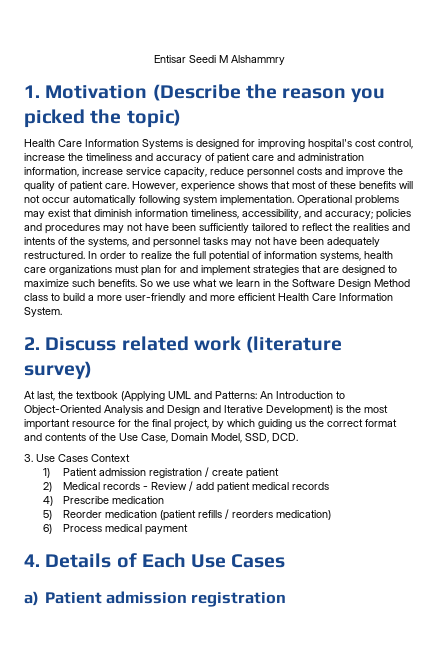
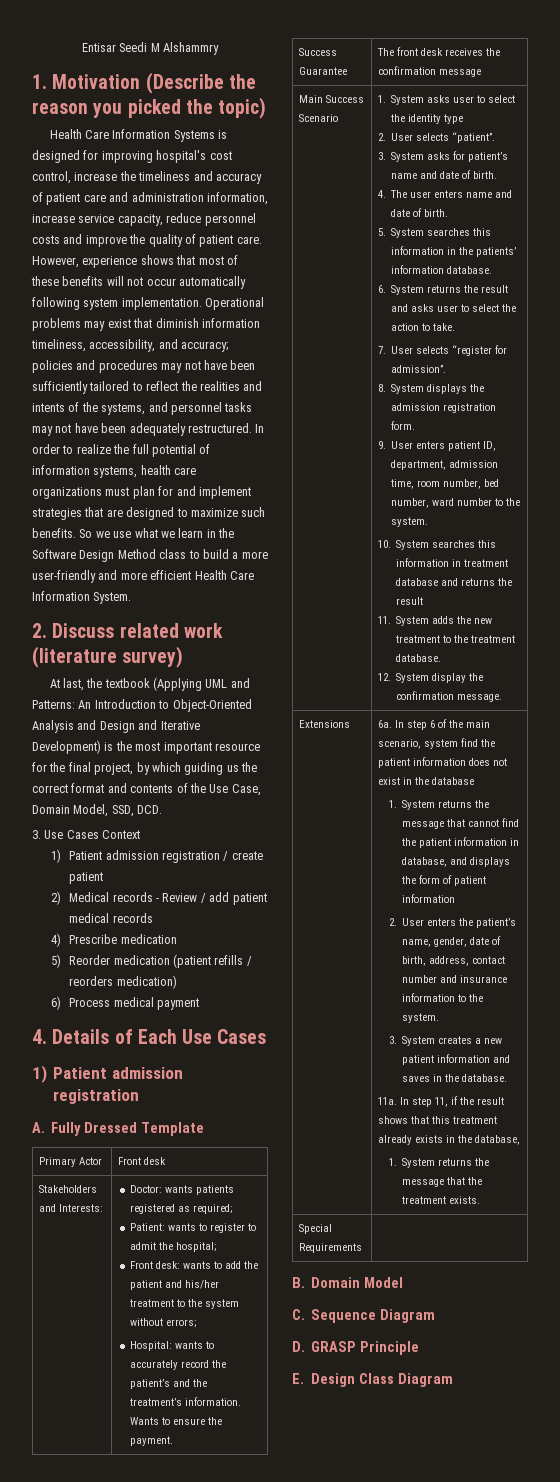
[24,591,287,607] a) Patient admission registration -> [32,1065,183,1083] [53,1089,140,1104] [32,1122,205,1136] [38,1157,102,1167] [117,1157,166,1165] [38,1185,97,1193] [38,1204,103,1212] [129,1185,234,1195] [129,1204,232,1214] [129,1223,256,1233] [129,1242,216,1252] [129,1261,258,1269] [129,1280,219,1290] [129,1299,239,1309] [129,1318,196,1328] [129,1341,214,1351] [129,1360,226,1370] [129,1379,207,1389] [129,1397,241,1406] [129,1417,222,1425] [129,1436,173,1446] [298,48,337,56] [298,67,347,75] [376,47,500,56] [377,66,481,77] [298,95,364,103] [298,114,338,122] [377,95,516,105] [391,114,464,124] [377,132,496,143] [377,151,509,162] [391,170,498,179] [377,190,513,198] [391,208,449,217] [377,228,492,238] [391,246,517,257] [391,265,493,274] [377,285,509,295] [391,304,517,312] [391,323,456,331] [377,345,508,356] [391,365,447,373] [377,384,485,394] [391,403,497,413] [391,421,416,430] [377,441,497,451] [391,460,499,470] [391,479,500,489] [391,498,521,508] [391,517,429,527] [377,540,497,550] [396,558,509,567] [396,578,513,586] [396,597,424,605] [377,616,493,626] [396,635,516,643] [396,654,442,662] [377,673,484,683] [396,691,503,702] [298,720,350,728] [377,719,490,730] [377,738,495,749] [377,757,507,768] [377,777,474,785] [388,800,490,810] [402,818,520,829] [402,837,520,848] [402,857,511,867] [402,875,487,886] [402,894,456,903] [388,918,517,928] [402,936,502,947] [402,956,506,966] [402,975,508,983] [402,993,484,1002] [402,1013,440,1023] [388,1036,503,1046] [402,1054,511,1065] [402,1074,508,1082] [377,1096,504,1107] [377,1116,497,1124] [377,1135,520,1145] [388,1158,490,1168] [402,1177,483,1187] [402,1196,481,1204] [298,1224,332,1234] [298,1243,362,1253] [292,1277,404,1288] [292,1309,436,1323] [292,1341,420,1355] [292,1373,453,1387] 1) Patient admission registration // A. Fully Dressed Template // Primary Actor | Front desk // Stakeholders and Interests: | Doctor: wants patients registered as required; // Patient: wants to register to admit the hospital; // Front desk: wants to add the patient and his/her treatment to the system without errors; // Hospital: wants to accurately record the patient’s and the treatment’s information. Wants to ensure the payment. // Success Guarantee | The front desk receives the confirmation message // Main Success Scenario | 1. System asks user to select the identity type // 2. User selects “patient”. // 3. System asks for patient’s name and date of birth. // 4. The user enters name and date of birth. // 5. System searches this information in the patients’ information database. // 6. System returns the result and asks user to select the action to take. // 7. User selects “register for admission”. // 8. System displays the admission registration form. // 9. User enters patient ID, department, admission time, room number, bed number, ward number to the system. // 10. System searches this information in treatment database and returns the result // 11. System adds the new treatment to the treatment database. // 12. System display the confirmation message. // Extensions | 6a. In step 6 of the main scenario, system find the patient information does not exist in the database // 1. System returns the message that cannot find the patient information in database, and displays the form of patient information // 2. User enters the patient’s name, gender, date of birth, address, contact number and insurance information to the system. // 3. System creates a new patient information and saves in the database. // 11a. In step 11, if the result shows that this treatment already exists in the database, // 1. System returns the message that the treatment exists. // Special Requirements | // B. Domain Model // C. Sequence Diagram // D. GRASP Principle // E. Design Class Diagram

